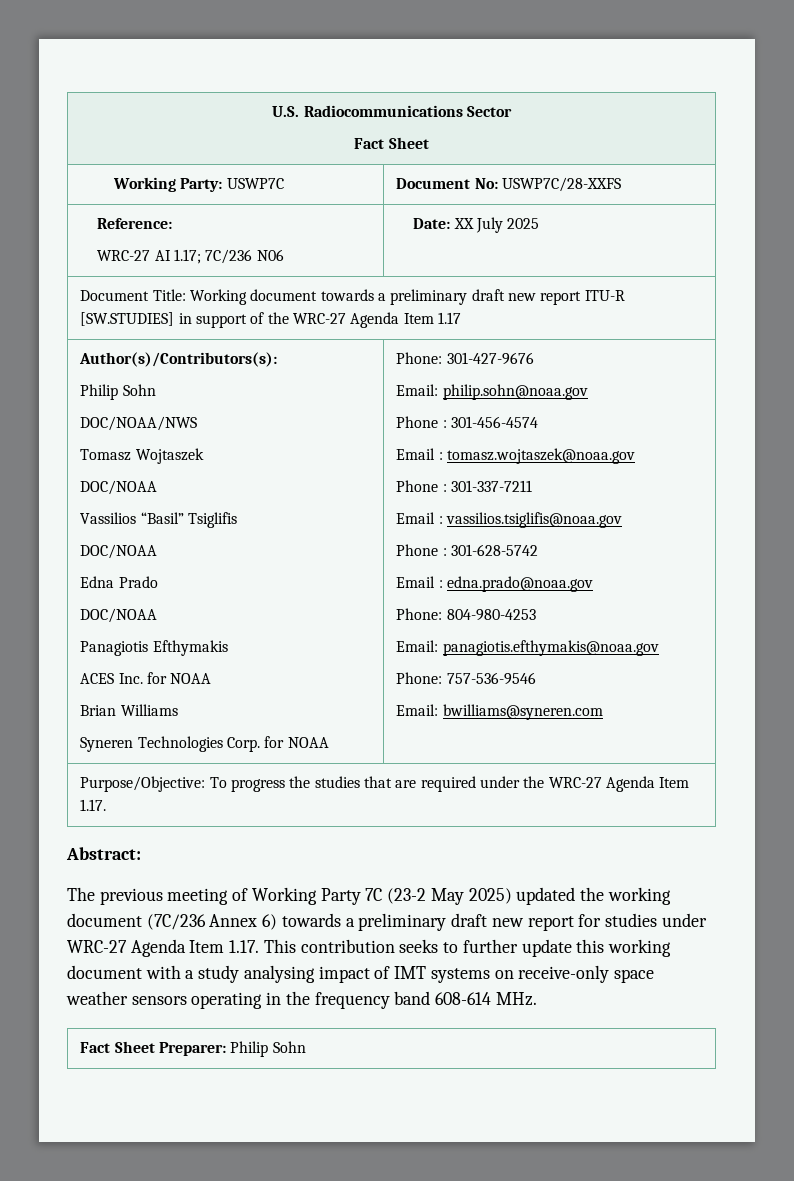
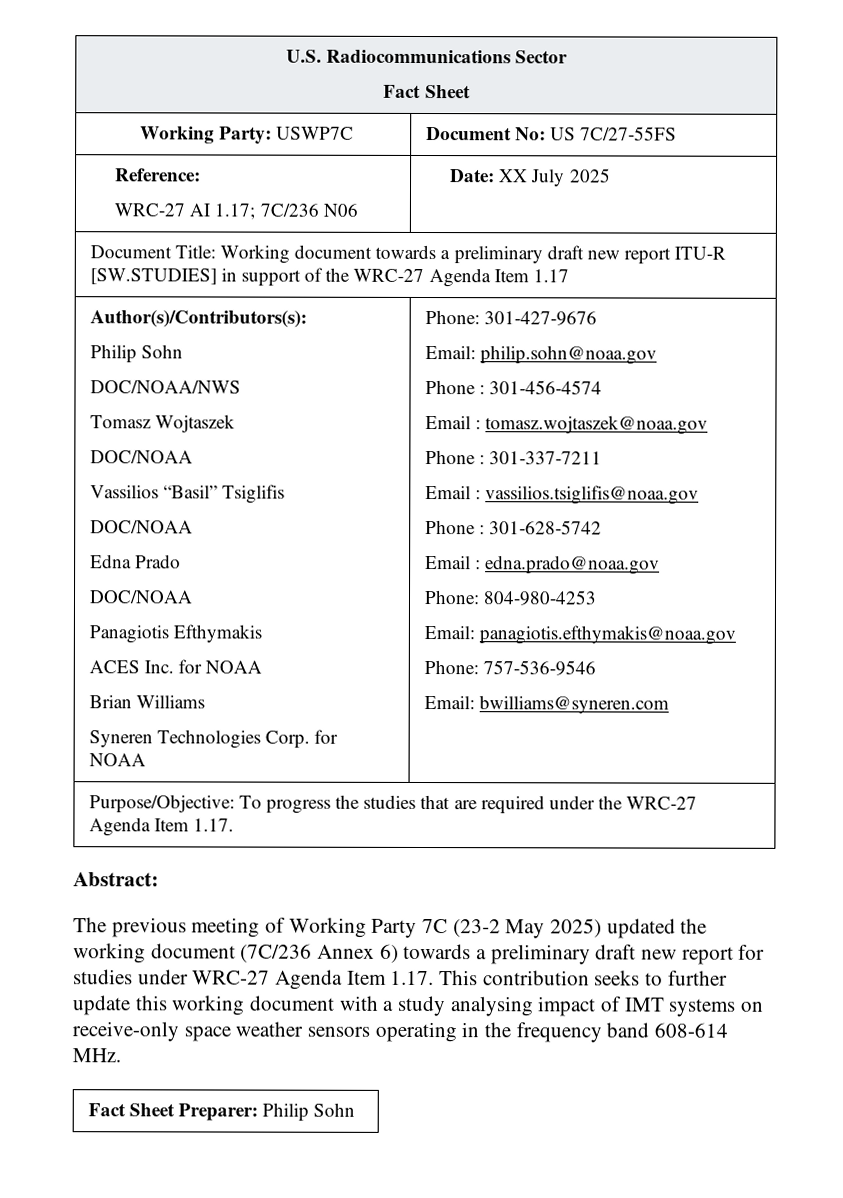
[502,177,622,192] USWP7C/28-XXFS -> [549,126,678,141] US 7C/27-55FS

